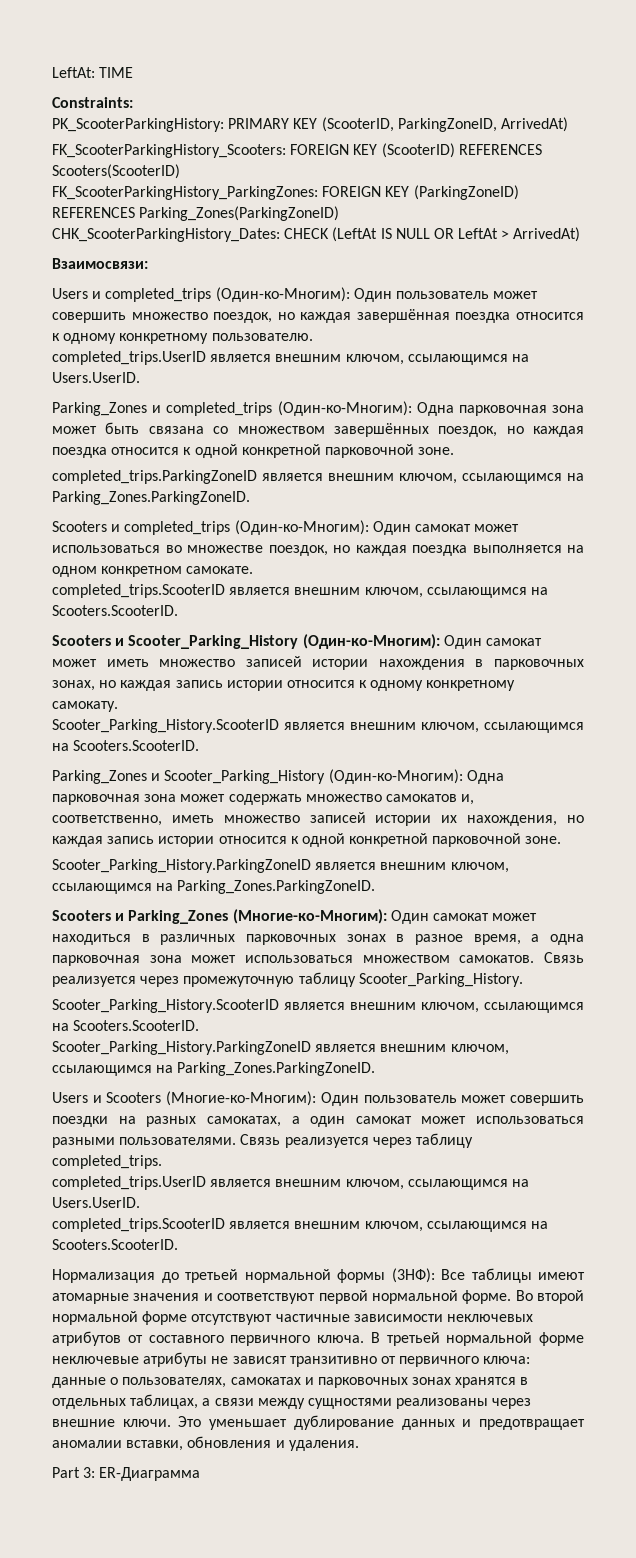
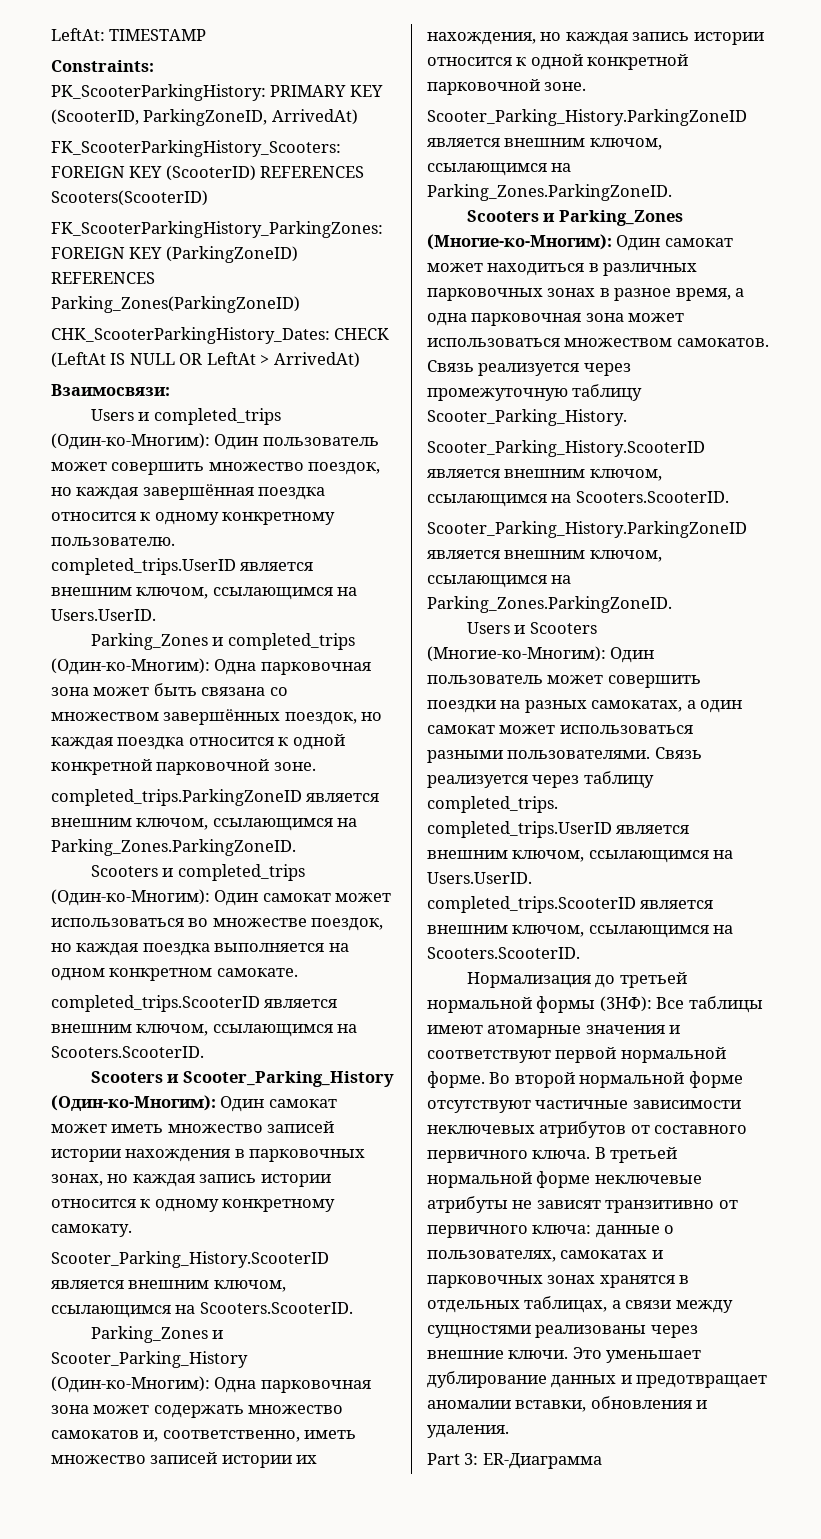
[99,67,134,78] TIME -> [109,29,207,41] TIMESTAMP

